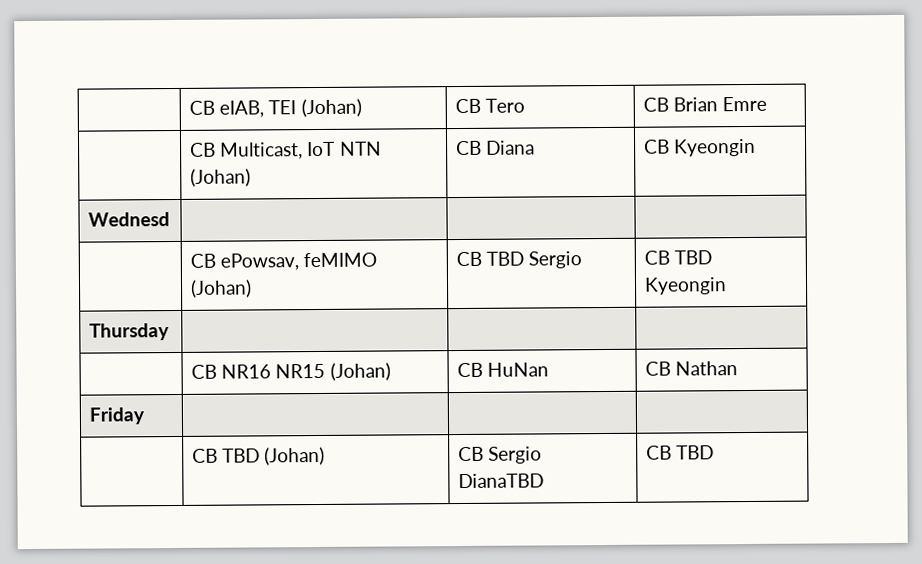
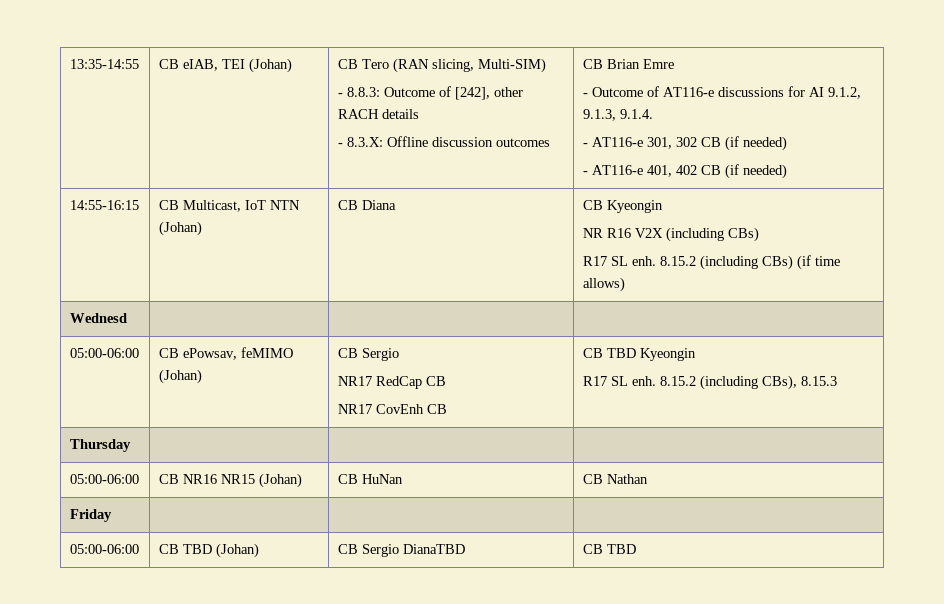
(189, 107) none -> [69,59,139,69] 13:35-14:55
[643,96,768,112] | CB Brian Emre // -> [392,58,546,73] [337,86,523,100] [337,109,419,119] [337,136,550,147] [582,59,674,69] [582,86,861,99] [582,109,653,121] [582,136,787,151] [582,164,787,179] [69,200,139,210] (RAN slicing, Multi-SIM) // - 8.8.3: Outcome of [242], other RACH details // - 8.3.X: Offline discussion outcomes | CB Brian Emre // - Outcome of AT116-e discussions for AI 9.1.2, 9.1.3, 9.1.4. // - AT116-e 301, 302 CB (if needed) // - AT116-e 401, 402 CB (if needed) // 14:55-16:15
(757, 147) none -> [582,227,759,242] [582,255,840,270] [582,277,625,292] // NR R16 V2X (including CBs) // R17 SL enh. 8.15.2 (including CBs) (if time allows)
(171, 219) none -> [69,348,139,358] 05:00-06:00
[486,251,583,269] [644,250,713,265] [644,277,728,295] TBD Sergio | CB TBD Kyeongin -> [361,348,399,361] [337,376,446,389] [337,404,447,414] [582,348,696,361] [582,375,837,390] Sergio // NR17 RedCap CB // NR17 CovEnh CB | CB TBD Kyeongin // R17 SL enh. 8.15.2 (including CBs), 8.15.3
(171, 332) none -> [69,474,139,484] 05:00-06:00
(146, 416) none -> [69,544,139,554] 05:00-06:00

